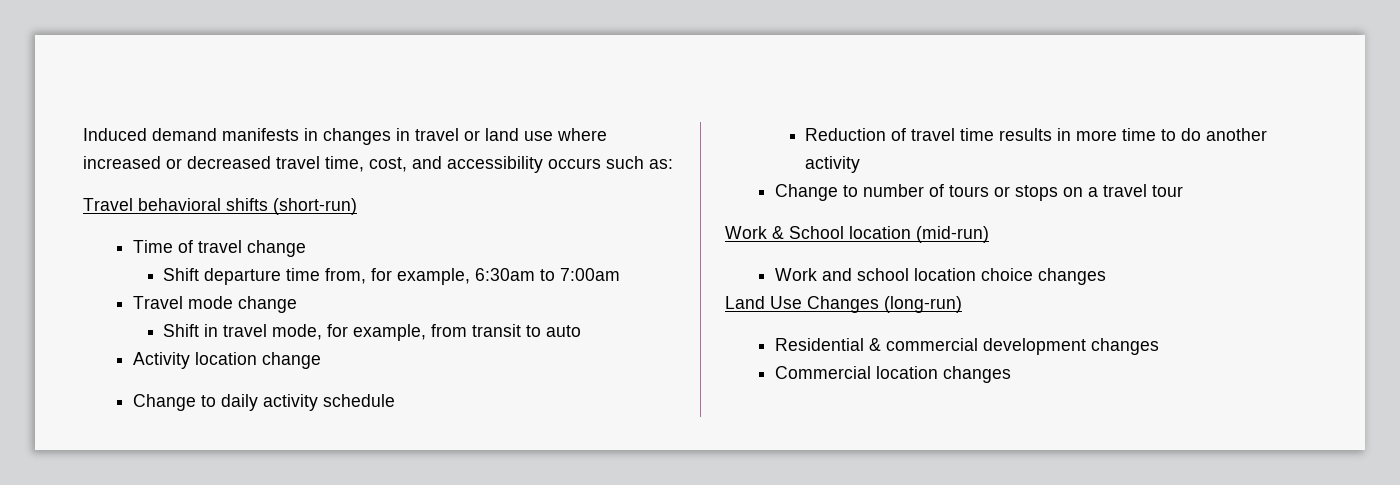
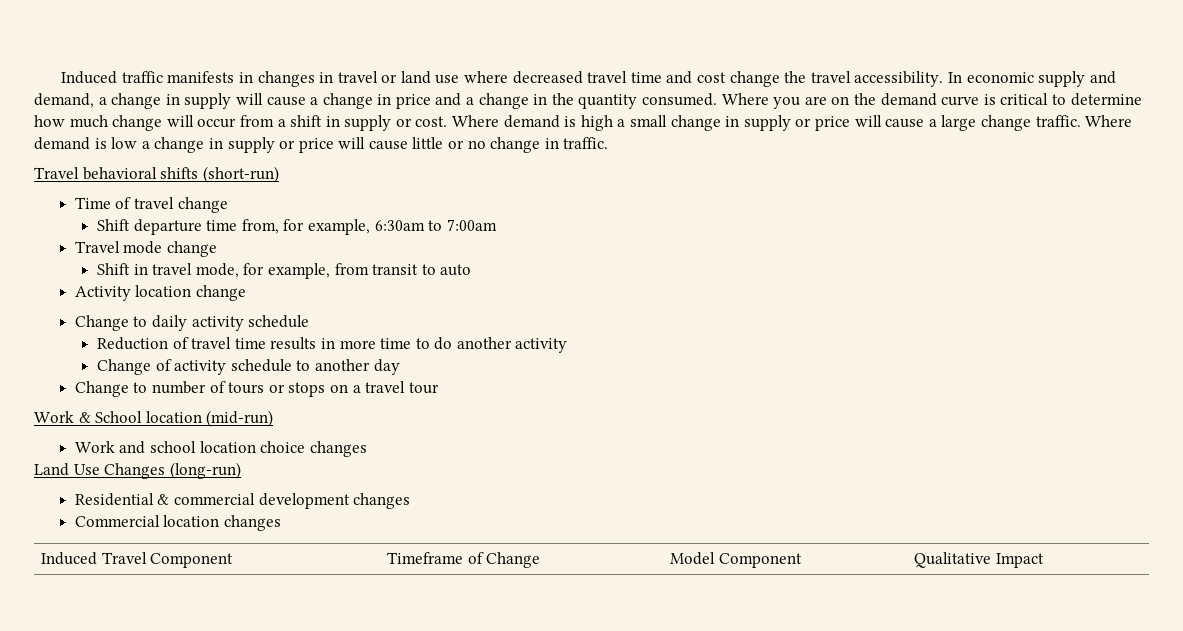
[83,128,217,141] Induced demand -> [61,71,163,84] Induced traffic
[83,156,673,173] increased or decreased travel time, cost, and accessibility occurs such as: -> [512,71,1116,87] [34,93,1142,109] [34,115,1133,131] [34,137,609,153] decreased travel time and cost change the travel accessibility. In economic supply and demand, a change in supply will cause a change in price and a change in the quantity consumed. Where you are on the demand curve is critical to determine how much change will occur from a shift in supply or cost. Where demand is high a small change in supply or price will cause a large change traffic. Where demand is low a change in supply or price will cause little or no change in traffic.
(861, 164) none -> [96,359,400,375] // Change of activity schedule to another day
(1011, 374) none -> [41,552,234,568] [387,552,541,568] [670,552,802,568] [914,552,1044,568] // Induced Travel Component | Timeframe of Change | Model Component | Qualitative Impact

